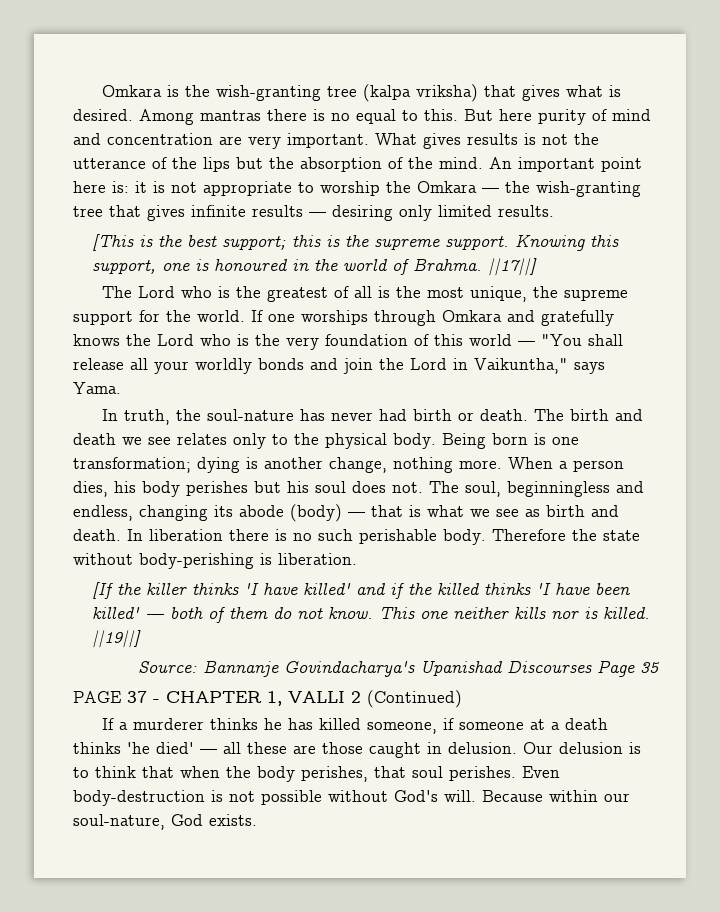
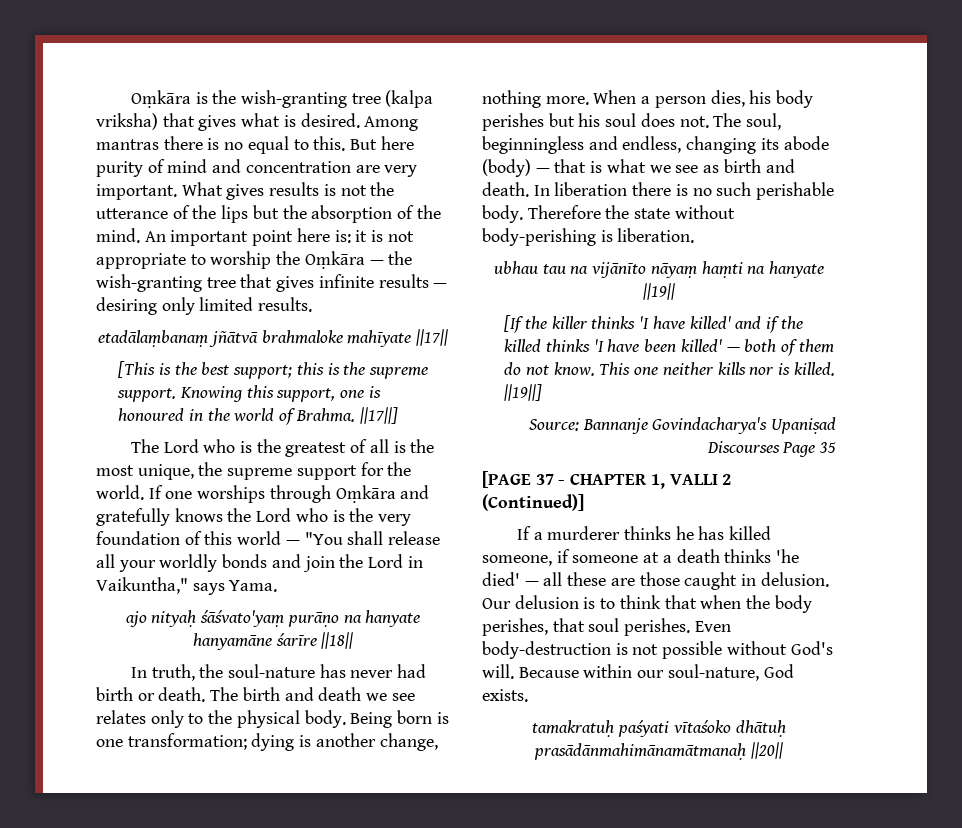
[102,85,163,97] Omkara -> [130,90,191,108] Oṃkāra
[417,181,477,193] Omkara -> [304,251,365,269] Oṃkāra
(554, 211) none -> [98,329,448,347] // etadālaṃbanaṃ jñātvā brahmaloke mahīyate ||17||
[442,310,502,322] Omkara -> [335,485,396,503] Oṃkāra
(121, 388) none -> [125,610,421,627] [192,632,354,650] // ajo nityaḥ śāśvato'yaṃ purāṇo na hanyate hanyamāne śarīre ||18||
(357, 559) none -> [493,261,825,278] [643,283,675,300] // ubhau tau na vijānīto nāyaṃ haṃti na hanyate ||19||
[420,660,503,676] Upanishad -> [771,417,836,434] Upaniṣad
[73,691,121,703] PAGE -> [482,471,531,488] [PAGE
[367,690,462,708] (Continued) -> [482,494,584,511] (Continued)]
(257, 820) none -> [532,720,786,737] [534,742,783,760] // tamakratuḥ paśyati vītaśoko dhātuḥ prasādānmahimānamātmanaḥ ||20||

